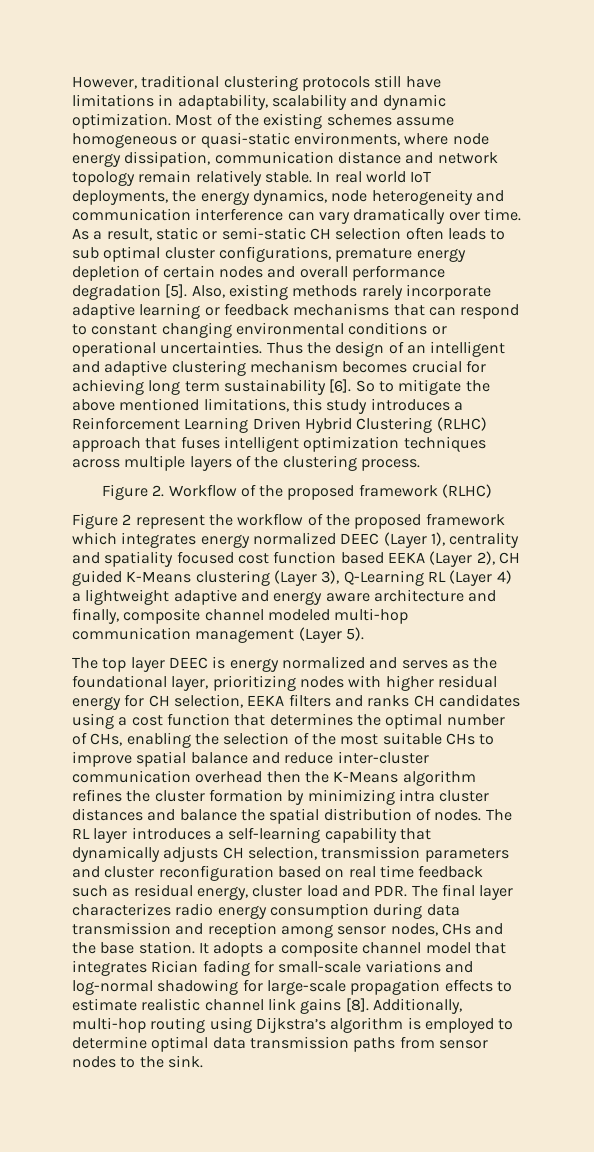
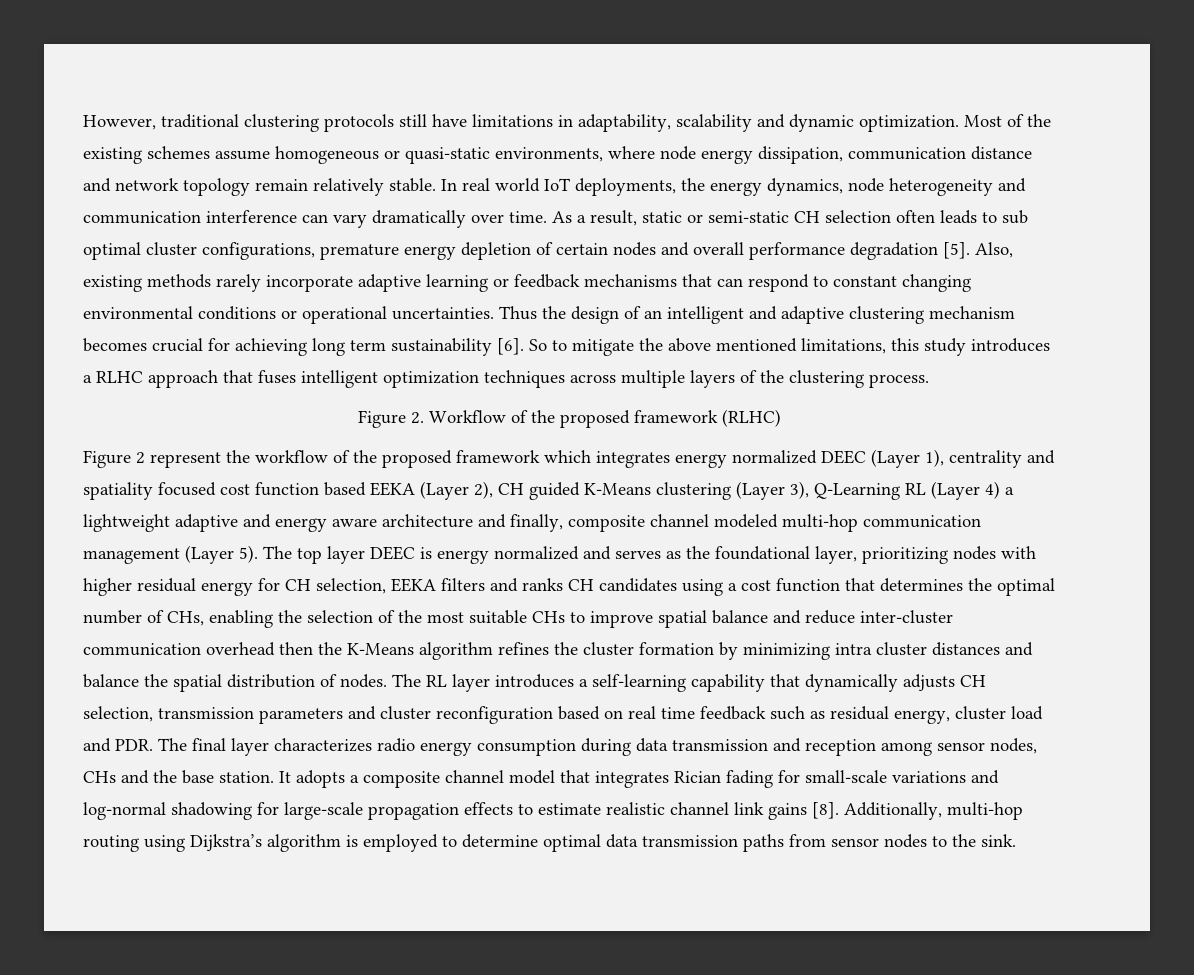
[72,417,487,433] Reinforcement Learning Driven Hybrid Clustering (RLHC) -> [96,371,143,383] RLHC
(364, 634) // -> (258, 554) none

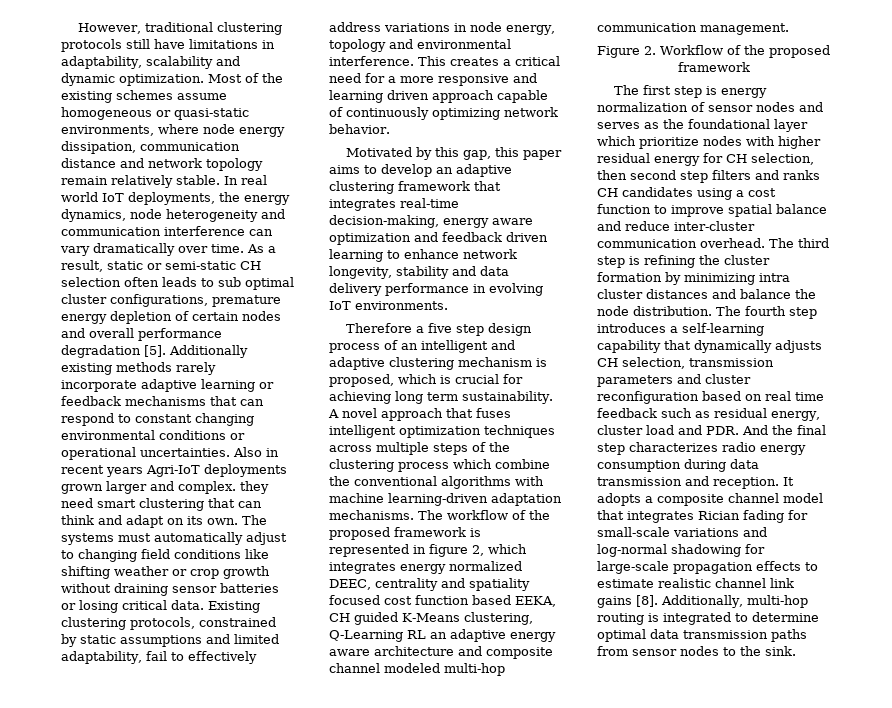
[975,242,1013,258] Also, -> [169,345,248,358] Additionally
[499,306,619,324] Thus the design -> [233,447,279,457] [61,464,287,477] [61,481,269,494] [61,498,262,511] [61,515,267,528] [61,532,287,545] [61,549,269,562] [61,566,270,579] [61,583,279,596] [61,600,260,613] [61,617,276,630] [61,634,279,647] [61,651,257,664] [329,22,555,35] [329,39,511,52] [329,56,560,66] [329,73,537,86] [329,90,548,103] [329,107,558,120] [329,124,390,134] [346,147,563,160] [329,164,512,177] [329,181,501,194] [329,198,459,211] [329,215,533,228] [329,232,548,245] [329,249,517,262] [329,266,509,279] [329,283,543,296] [329,301,448,310] [346,323,533,336] [329,343,380,353] Also in recent years Agri-IoT deployments grown larger and complex. they need smart clustering that can think and adapt on its own. The systems must automatically adjust to changing field conditions like shifting weather or crop growth without draining sensor batteries or losing critical data. Existing clustering protocols, constrained by static assumptions and limited adaptability, fail to effectively address variations in node energy, topology and environmental interference. This creates a critical need for a more responsive and learning driven approach capable of continuously optimizing network behavior. // Motivated by this gap, this paper aims to develop an adaptive clustering framework that integrates real-time decision-making, energy aware optimization and feedback driven learning to enhance network longevity, stability and data delivery performance in evolving IoT environments. // Therefore a five step design process
[83,338,147,352] becomes -> [536,358,547,367] [329,374,451,387] is proposed, which is
[391,338,1050,356] [83,371,143,383] sustainability [6]. So to mitigate the above mentioned limitations, this study introduces a RLHC -> [462,391,553,404] [328,408,377,418] sustainability. A novel
[690,370,735,388] layers -> [433,443,468,455] steps
[869,374,929,388] process. -> [398,459,550,472] [329,476,544,489] [329,493,562,506] [329,510,550,520] [329,527,481,540] [329,544,527,557] [329,561,522,574] [329,578,530,591] [329,595,556,607] [329,612,533,625] [329,629,556,642] [329,646,553,659] [329,663,505,676] [597,23,789,35] process which combine the conventional algorithms with machine learning-driven adaptation mechanisms. The workflow of the proposed framework is represented in figure 2, which integrates energy normalized DEEC, centrality and spatiality focused cost function based EEKA, CH guided K-Means clustering, Q-Learning RL an adaptive energy aware architecture and composite channel modeled multi-hop communication management.
[721,409,781,427] [83,449,1055,468] [83,481,1014,500] [83,514,981,532] [83,545,579,564] (RLHC) // Figure 2 represent the workflow of the proposed framework which integrates energy normalized DEEC (Layer 1), centrality and spatiality focused cost function based EEKA (Layer 2), CH guided K-Means clustering (Layer 3), Q-Learning RL (Layer 4) a lightweight adaptive and energy aware architecture and finally, composite channel modeled multi-hop communication management (Layer 5). The top layer DEEC is energy normalized -> [614,85,768,98] [597,102,795,112] // The first step is energy normalization of sensor nodes
[815,546,948,564] layer, prioritizing -> [774,119,808,132] [597,136,699,149] layer which prioritize
[391,578,436,592] EEKA -> [597,170,708,183] then second step
[845,578,1055,596] [83,610,565,628] that determines the optimal number of CHs, enabling the selection of the most suitable CHs -> (651, 209) none
[206,642,549,660] overhead then the K-Means algorithm refines -> [700,238,829,248] [597,255,695,268] overhead. The third step is refining
[173,674,490,692] spatial distribution of nodes. The RL layer -> [597,306,817,319] node distribution. The fourth step
[158,738,269,756] The final layer -> [742,425,826,435] [597,443,625,455] And the final step
[805,738,1037,756] [83,770,274,784] reception among sensor nodes, CHs and the base station. -> [713,477,779,489] reception.
[144,834,438,852] using Dijkstra’s algorithm is employed -> [648,612,731,625] is integrated

